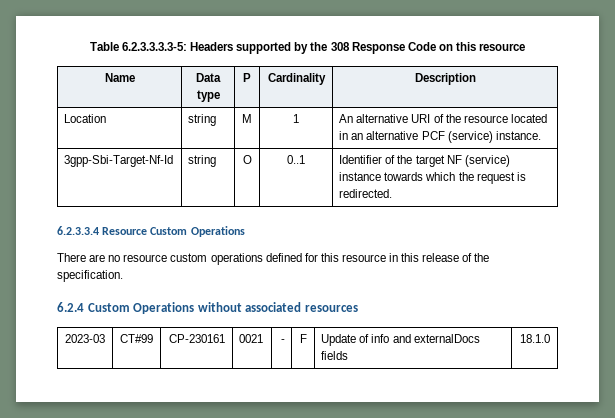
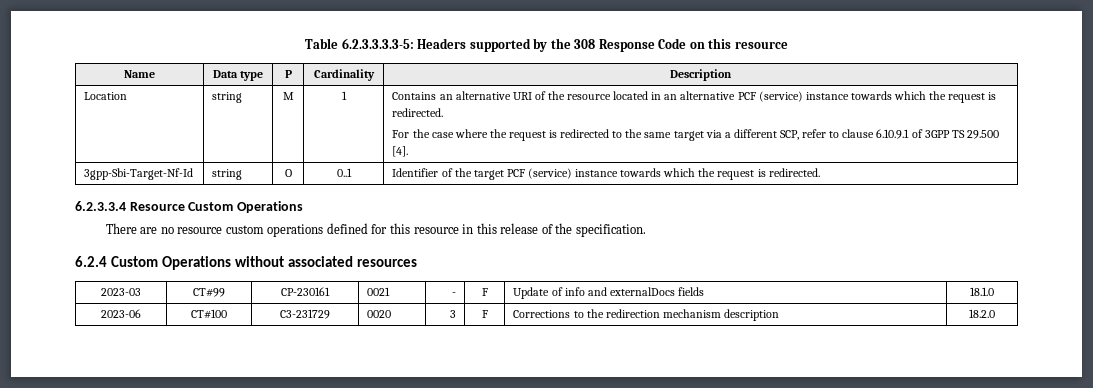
[339,114,354,123] An -> [392,92,453,100] Contains an
[495,131,541,140] instance. -> [805,91,997,103] [392,108,444,117] [392,129,999,141] [392,146,409,157] instance towards which the request is redirected. // For the case where the request is redirected to the same target via a different SCP, refer to clause 6.10.9.1 of 3GPP TS 29.500 [4].
[446,155,462,164] NF -> [506,169,525,177] PCF
(550, 338) none -> [101,309,141,318] [191,309,227,319] [280,309,330,319] [367,310,392,318] [449,310,456,318] [481,310,488,318] [513,309,779,321] [969,309,995,318] // 2023-06 | CT#100 | C3-231729 | 0020 | 3 | F | Corrections to the redirection mechanism description | 18.2.0

